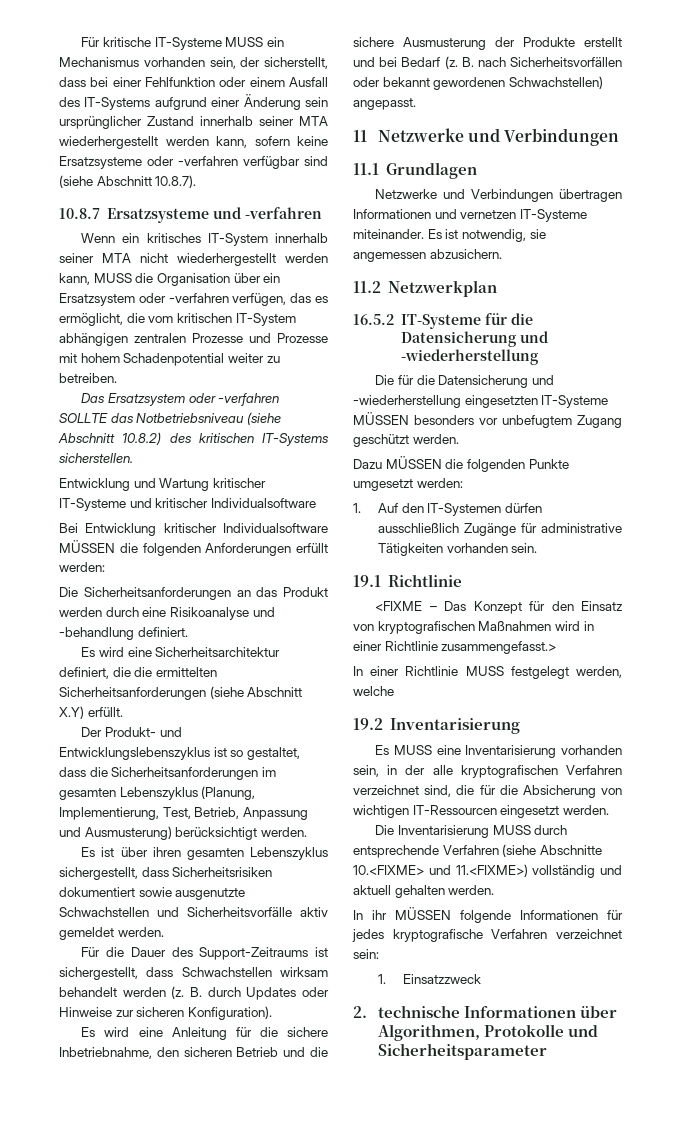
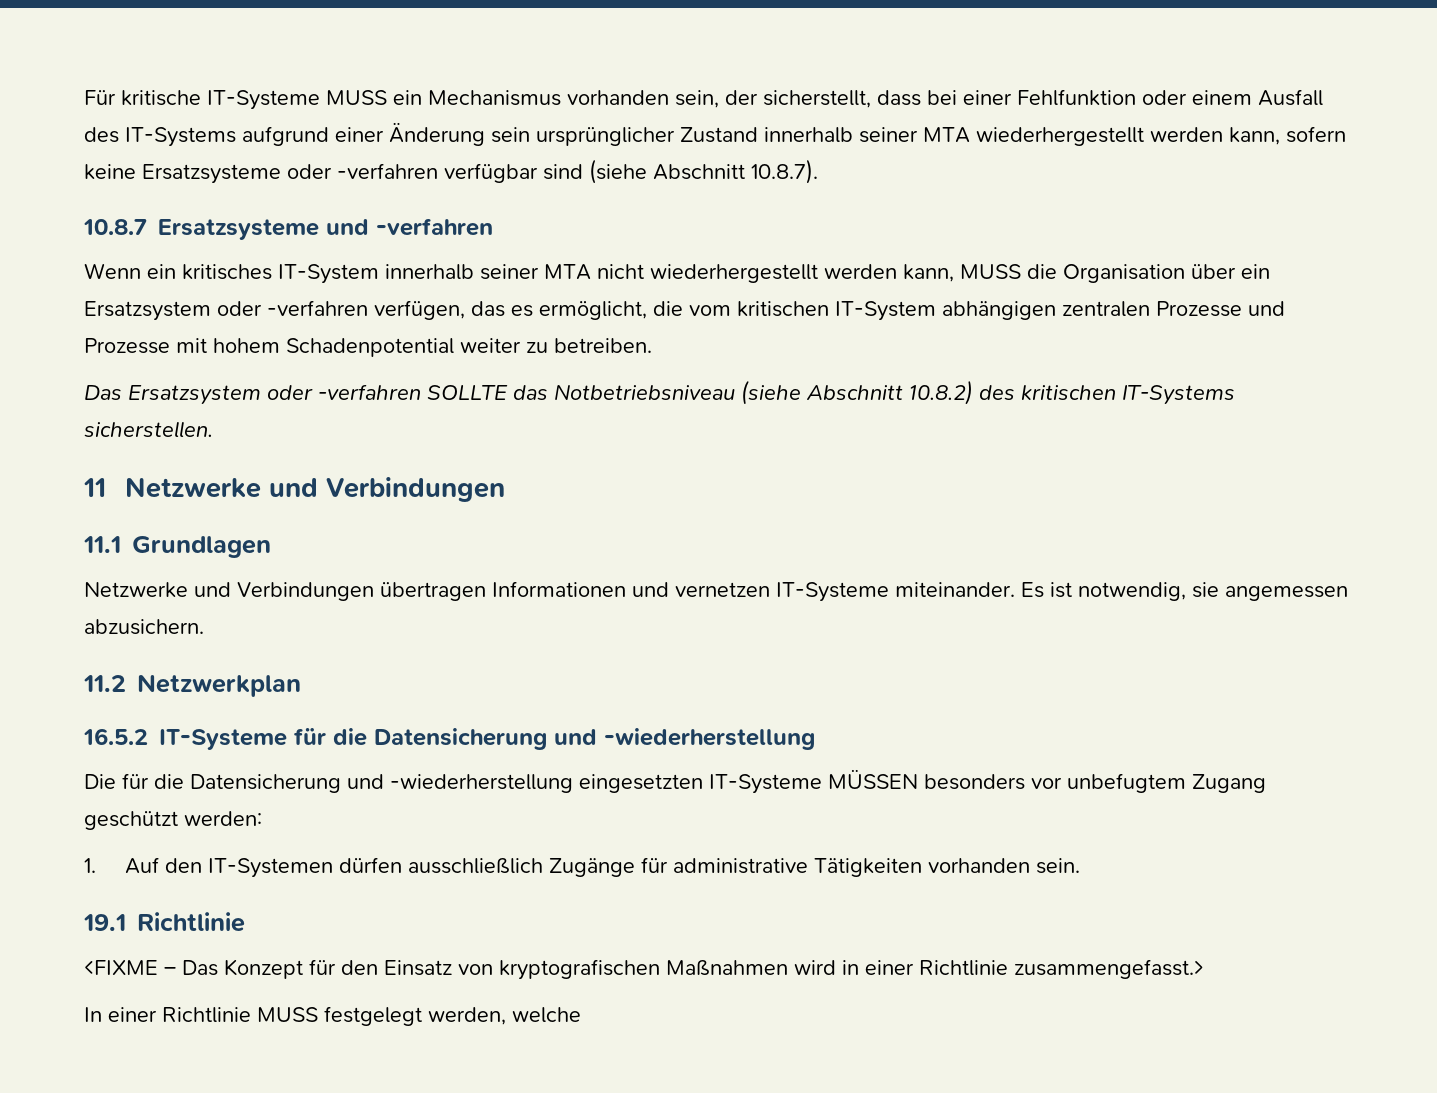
[59,478,266,491] [59,498,316,511] [59,523,328,536] [59,540,328,556] [59,562,105,572] [59,587,328,600] [59,607,275,620] [59,627,188,640] [81,647,281,657] [59,667,217,679] [59,686,303,700] [59,706,123,719] [81,727,182,737] [59,747,300,760] [59,767,276,780] [59,786,256,800] [59,807,308,820] [59,826,307,840] [81,847,328,860] [59,867,273,880] [59,887,246,900] [59,907,328,917] [59,927,164,940] [81,947,328,960] [59,967,328,980] [59,986,329,1000] [59,1006,272,1020] [81,1027,328,1040] [59,1047,328,1059] [353,37,622,50] [353,56,622,69] [353,76,603,90] [353,98,416,110] // Entwicklung und Wartung kritischer IT-Systeme und kritischer Individualsoftware // Bei Entwicklung kritischer Individualsoftware MÜSSEN die folgenden Anforderungen erfüllt werden: // Die Sicherheitsanforderungen an das Produkt werden durch eine Risikoanalyse und -behandlung definiert. // Es wird eine Sicherheitsarchitektur definiert, die die ermittelten Sicherheitsanforderungen (siehe Abschnitt X.Y) erfüllt. // Der Produkt- und Entwicklungslebenszyklus ist so gestaltet, dass die Sicherheitsanforderungen im gesamten Lebenszyklus (Planung, Implementierung, Test, Betrieb, Anpassung und Ausmusterung) berücksichtigt werden. // Es ist über ihren gesamten Lebenszyklus sichergestellt, dass Sicherheitsrisiken dokumentiert sowie ausgenutzte Schwachstellen und Sicherheitsvorfälle aktiv gemeldet werden. // Für die Dauer des Support-Zeitraums ist sichergestellt, dass Schwachstellen wirksam behandelt werden (z. B. durch Updates oder Hinweise zur sicheren Konfiguration). // Es wird eine Anleitung für die sichere Inbetriebnahme, den sicheren Betrieb und die sichere Ausmusterung der Produkte erstellt und bei Bedarf (z. B. nach Sicherheitsvorfällen oder bekannt gewordenen Schwachstellen) angepasst. -> (213, 429) none
[412,434,459,444] [353,456,569,472] [353,479,413,491] werden. // Dazu MÜSSEN die folgenden Punkte umgesetzt -> (178, 820) none
[353,718,520,734] [375,745,622,758] [353,765,622,778] [353,785,622,798] [353,805,609,818] [375,825,568,838] [353,844,602,858] [353,864,622,878] [353,885,495,898] [353,907,623,923] [352,929,622,942] [353,949,379,959] [377,974,481,984] [353,1005,617,1018] [377,1024,598,1041] [377,1043,547,1060] // 19.2 Inventarisierung // Es MUSS eine Inventarisierung vorhanden sein, in der alle kryptografischen Verfahren verzeichnet sind, die für die Absicherung von wichtigen IT-Ressourcen eingesetzt werden. // Die Inventarisierung MUSS durch entsprechende Verfahren (siehe Abschnitte 10.<FIXME> und 11.<FIXME>) vollständig und aktuell gehalten werden. // In ihr MÜSSEN folgende Informationen für jedes kryptografische Verfahren verzeichnet sein: // 1. Einsatzzweck // 2. technische Informationen über Algorithmen, Protokolle und Sicherheitsparameter -> (581, 1015) none

